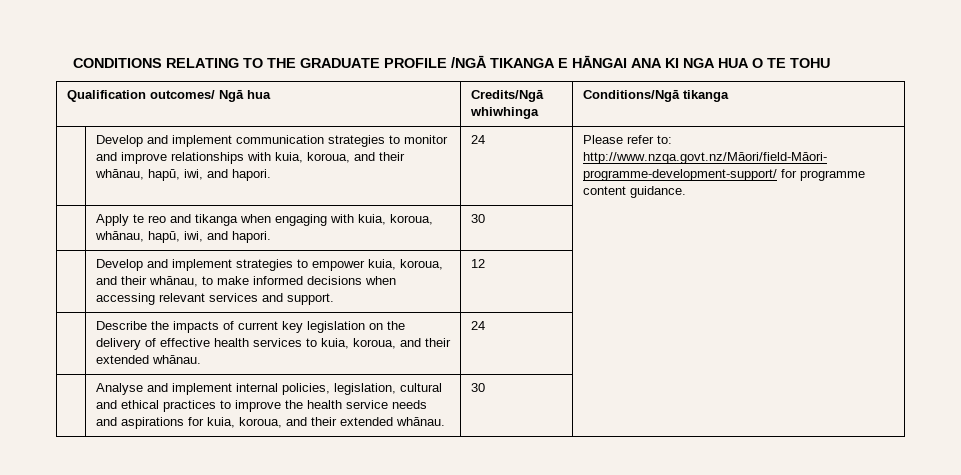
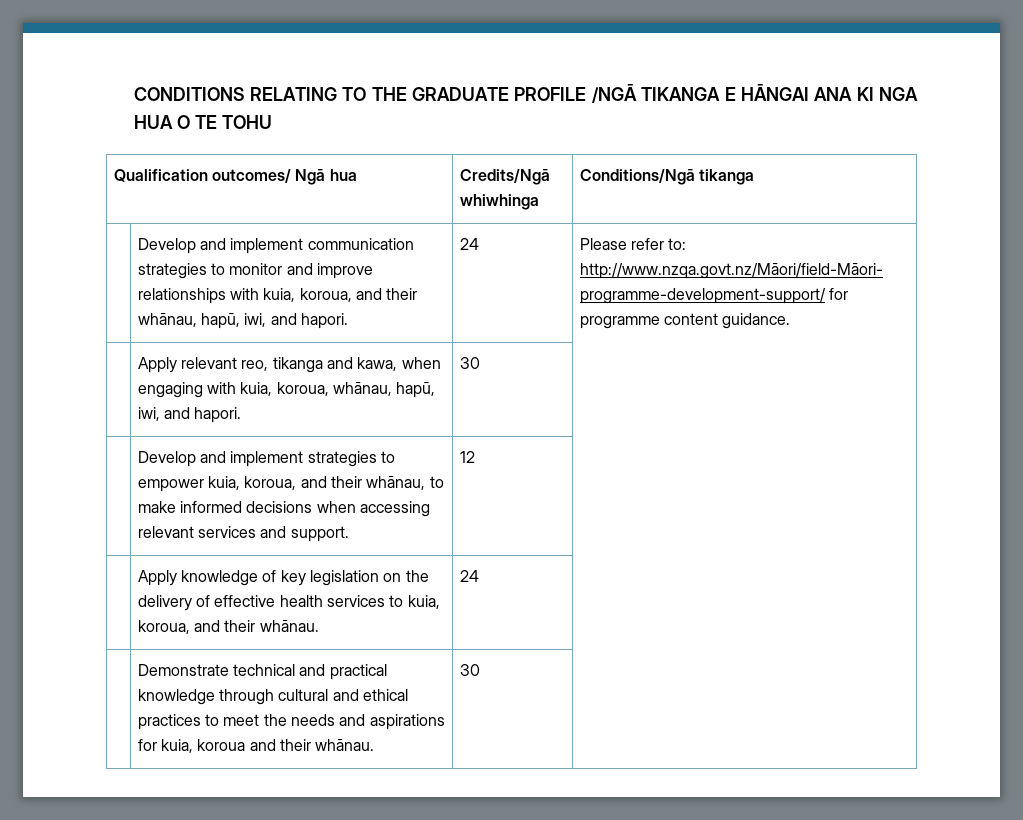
[132,214,238,226] te reo and tikanga -> [181,357,398,373] relevant reo, tikanga and kawa,
[95,321,278,333] Describe the impacts of current -> [137,570,277,586] Apply knowledge of
[95,355,149,364] extended -> (256, 626) none
[95,383,396,395] Analyse and implement internal policies, legislation, -> [137,664,387,680] [137,689,275,705] Demonstrate technical and practical knowledge through
[234,400,388,412] improve the health service -> [223,714,287,726] meet the
[238,417,393,428] koroua, and their extended -> [197,739,312,751] koroua and their

